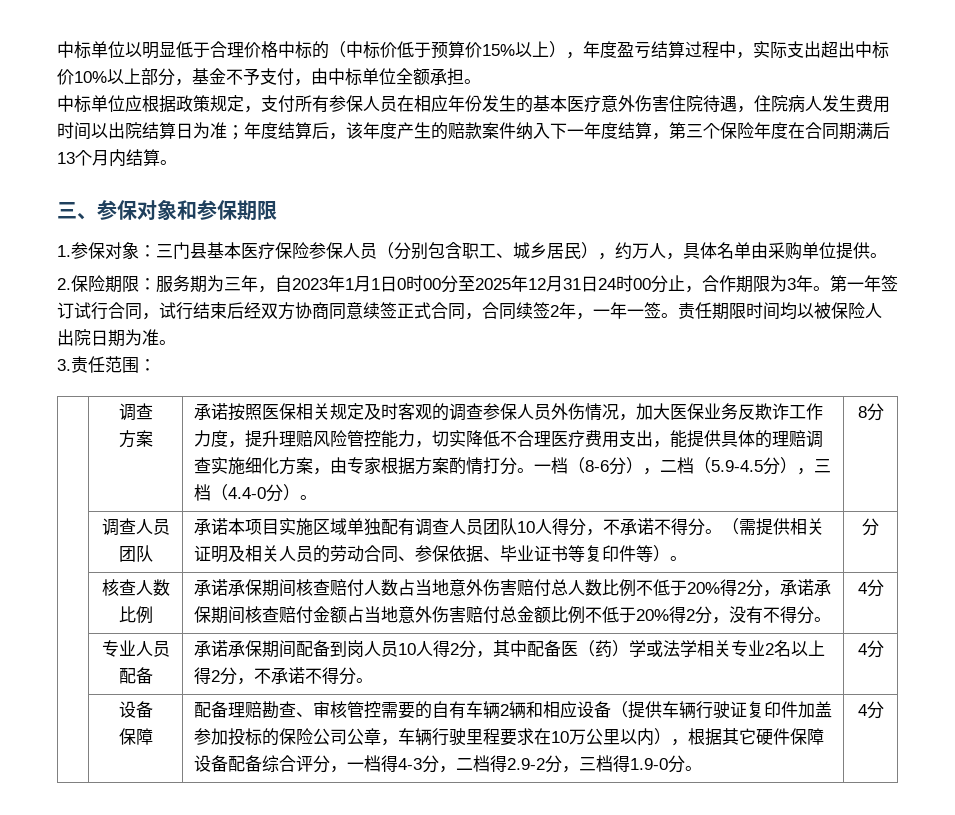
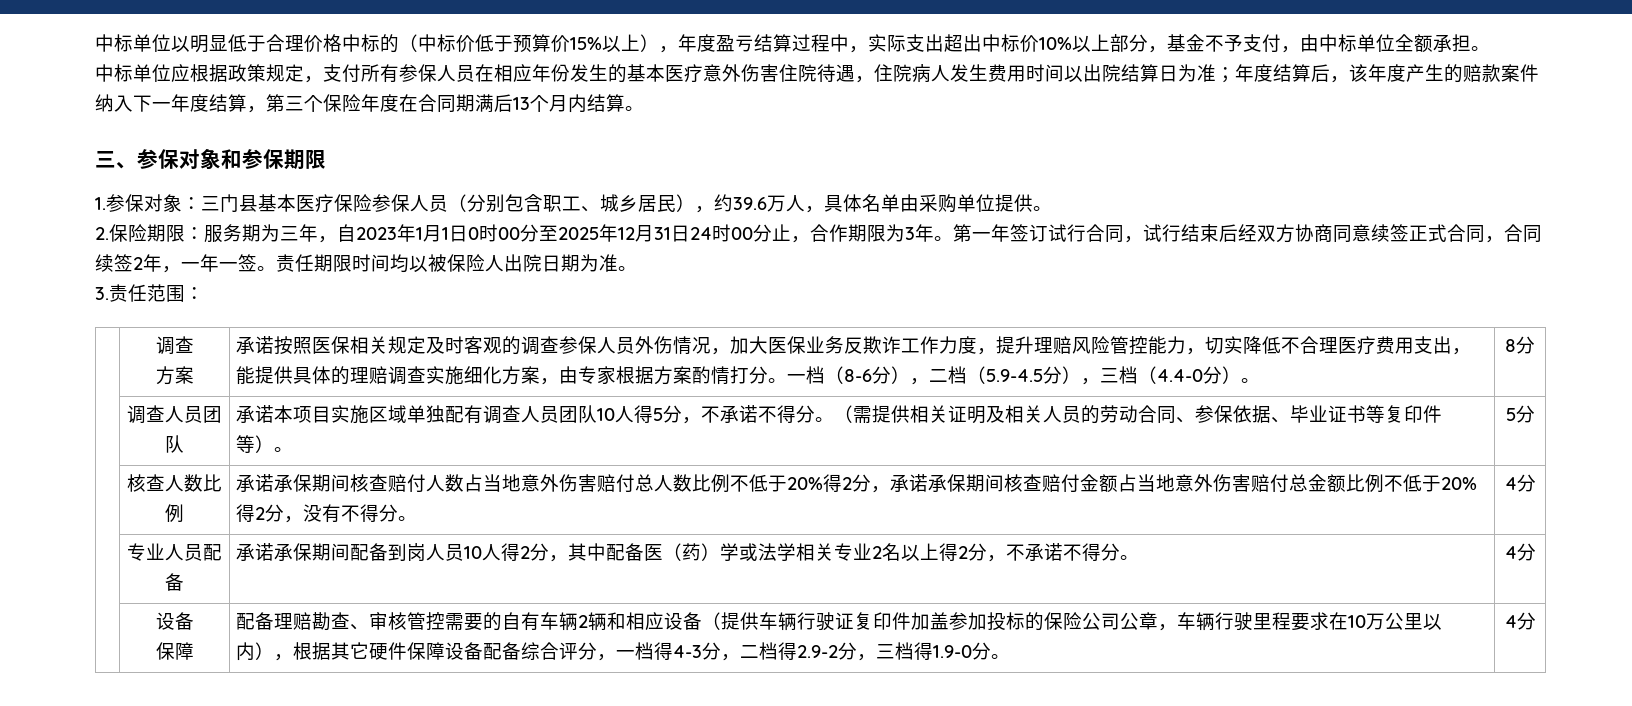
(632, 251) none -> [733,197,767,210] 39.6
(569, 526) none -> [653,408,664,421] 5
(687, 558) none -> [1505,408,1516,421] 5

